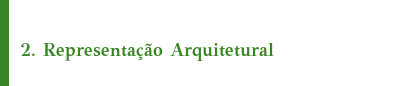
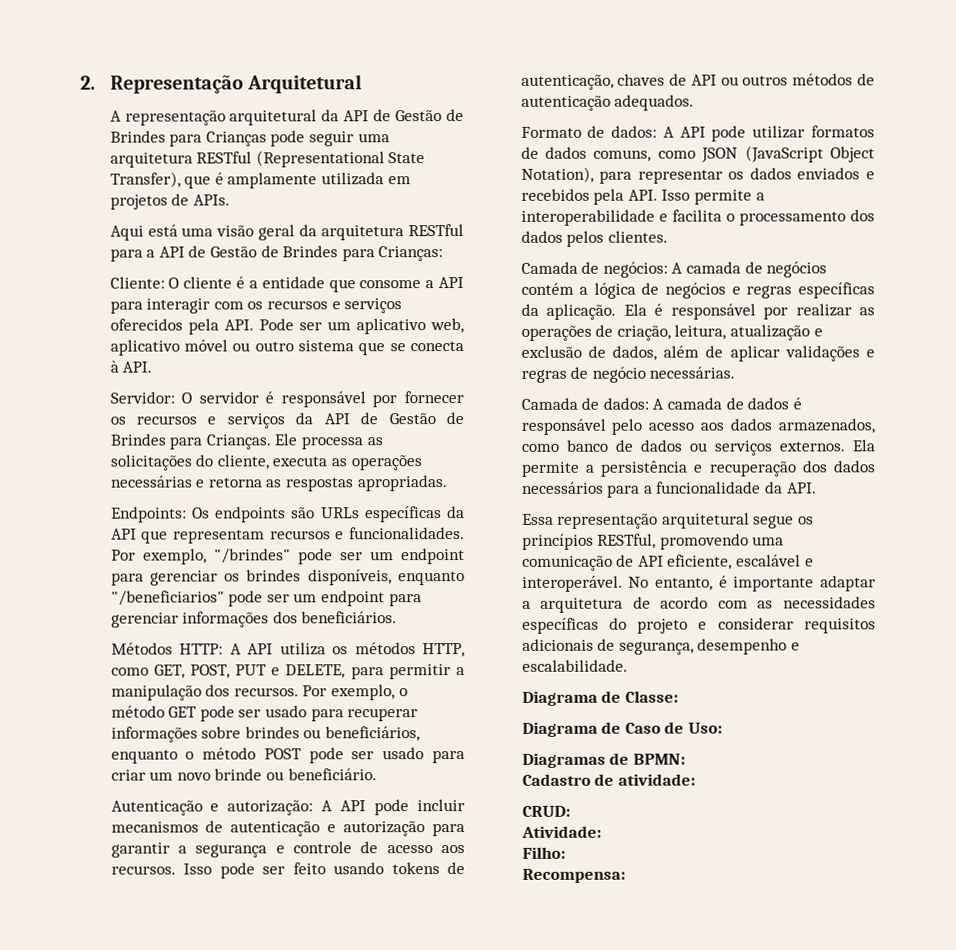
(275, 52) none -> [109,109,464,126] [109,130,390,147] [109,150,426,168] [109,171,411,189] [109,193,230,210] [109,224,465,241] [109,245,444,262] [109,276,464,293] [109,298,403,314] [109,318,465,335] [109,339,464,356] [109,360,153,373] [109,391,464,408] [109,412,464,429] [109,433,383,450] [109,454,422,471] [110,475,448,492] [110,506,465,523] [110,527,466,544] [110,548,465,565] [110,569,465,586] [110,590,422,607] [110,611,398,628] [110,642,466,658] [110,664,465,680] [110,684,408,701] [110,705,419,722] [110,726,420,743] [110,747,466,764] [110,768,377,781] [110,799,466,816] [110,820,466,837] [110,841,465,858] [110,862,466,879] [520,73,875,90] [520,94,695,111] [520,125,875,142] [520,145,875,163] [520,166,875,184] [520,188,765,205] [520,209,875,226] [520,230,668,247] [520,261,828,278] [520,282,875,299] [520,303,875,320] [520,324,823,341] [520,345,875,362] [520,366,736,383] [520,397,802,410] [520,418,875,435] [520,439,875,456] [520,460,875,477] [521,481,817,498] [521,512,814,529] [521,533,785,550] [521,554,814,571] [521,575,876,592] [521,596,876,613] [521,617,876,634] [521,638,800,655] [521,659,628,672] [521,690,679,706] [521,721,723,737] [521,752,686,768] [521,773,696,786] [521,805,571,817] [520,825,602,838] [521,846,566,859] [521,868,626,883] // A representação arquitetural da API de Gestão de Brindes para Crianças pode seguir uma arquitetura RESTful (Representational State Transfer), que é amplamente utilizada em projetos de APIs. // Aqui está uma visão geral da arquitetura RESTful para a API de Gestão de Brindes para Crianças: // Cliente: O cliente é a entidade que consome a API para interagir com os recursos e serviços oferecidos pela API. Pode ser um aplicativo web, aplicativo móvel ou outro sistema que se conecta à API. // Servidor: O servidor é responsável por fornecer os recursos e serviços da API de Gestão de Brindes para Crianças. Ele processa as solicitações do cliente, executa as operações necessárias e retorna as respostas apropriadas. // Endpoints: Os endpoints são URLs específicas da API que representam recursos e funcionalidades. Por exemplo, "/brindes" pode ser um endpoint para gerenciar os brindes disponíveis, enquanto "/beneficiarios" pode ser um endpoint para gerenciar informações dos beneficiários. // Métodos HTTP: A API utiliza os métodos HTTP, como GET, POST, PUT e DELETE, para permitir a manipulação dos recursos. Por exemplo, o método GET pode ser usado para recuperar informações sobre brindes ou beneficiários, enquanto o método POST pode ser usado para criar um novo brinde ou beneficiário. // Autenticação e autorização: A API pode incluir mecanismos de autenticação e autorização para garantir a segurança e controle de acesso aos recursos. Isso pode ser feito usando tokens de autenticação, chaves de API ou outros métodos de autenticação adequados. // Formato de dados: A API pode utilizar formatos de dados comuns, como JSON (JavaScript Object Notation), para representar os dados enviados e recebidos pela API. Isso permite a interoperabilidade e facilita o processamento dos dados pelos clientes. // Camada de negócios: A camada de negócios contém a lógica de negócios e regras específicas da aplicação. Ela é responsável por realizar as operações de criação, leitura, atualização e exclusão de dados, além de aplicar validações e regras de negócio necessárias. // Camada de dados: A camada de dados é responsável pelo acesso aos dados armazenados, como banco de dados ou serviços externos. Ela permite a persistência e recuperação dos dados necessários para a funcionalidade da API. // Essa representação arquitetural segue os princípios RESTful, promovendo uma comunicação de API eficiente, escalável e interoperável. No entanto, é importante adaptar a arquitetura de acordo com as necessidades específicas do projeto e considerar requisitos adicionais de segurança, desempenho e escalabilidade. // Diagrama de Classe: // Diagrama de Caso de Uso: // Diagramas de BPMN: // Cadastro de atividade: // CRUD: // Atividade: // Filho: // Recompensa:

